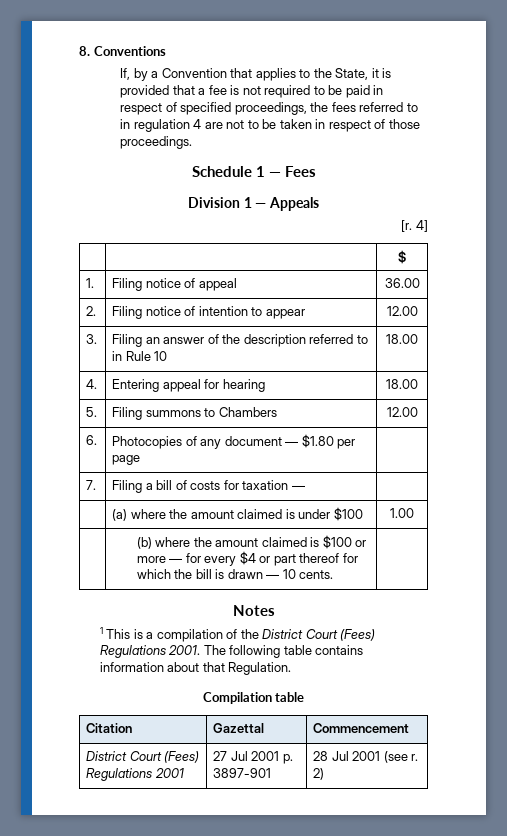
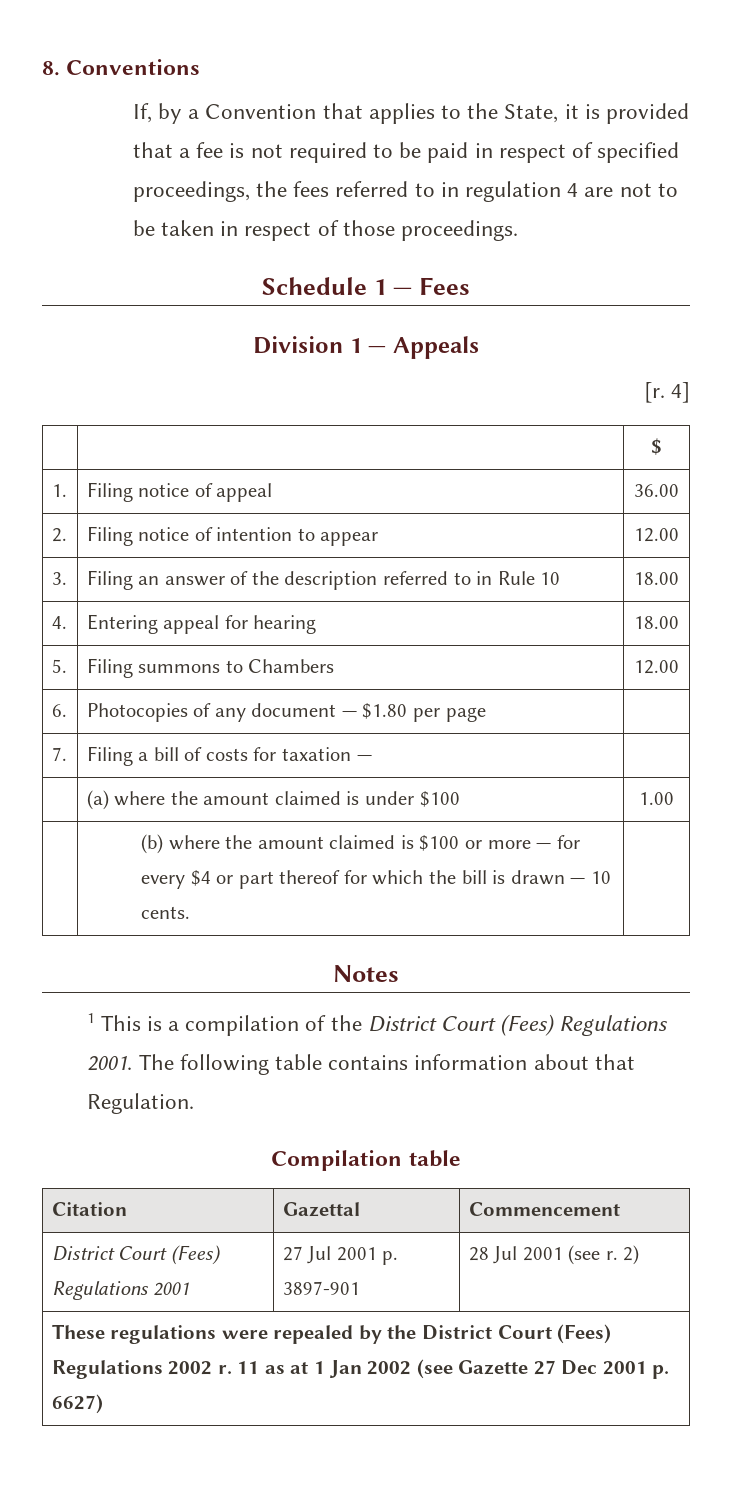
(325, 774) none -> [51,1324,612,1344] [51,1359,670,1379] [51,1394,103,1414] // These regulations were repealed by the District Court (Fees) Regulations 2002 r. 11 as at 1 Jan 2002 (see Gazette 27 Dec 2001 p. 6627)

